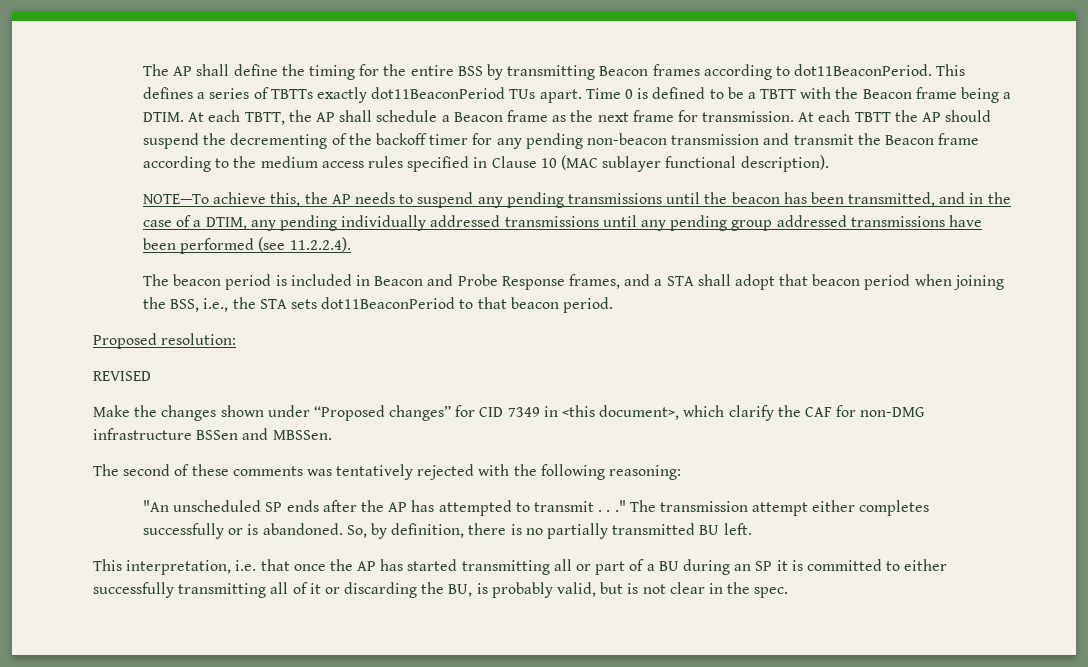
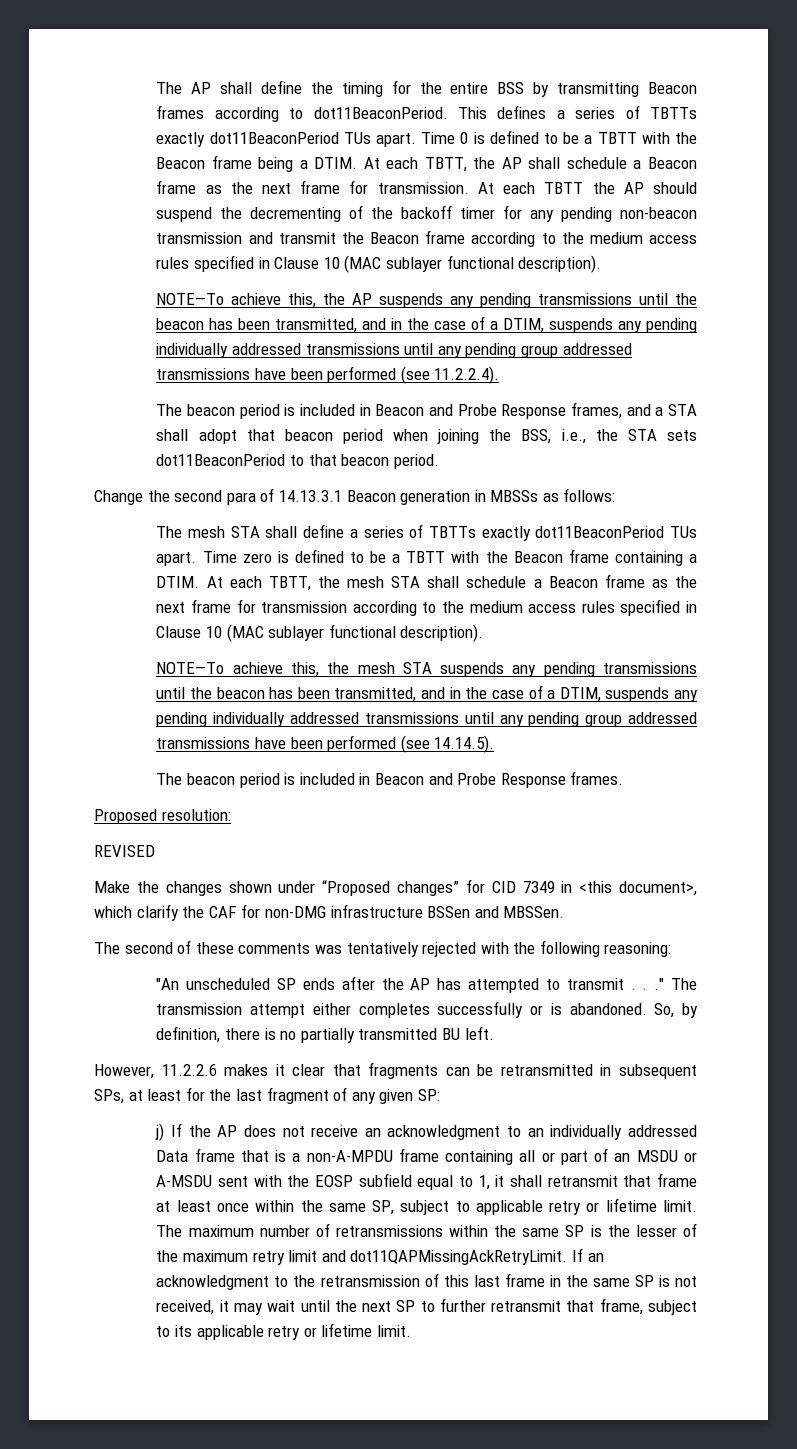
[355,192,474,208] needs to suspend -> [379,293,444,308] suspends
(247, 223) none -> [549,318,614,333] suspends
(613, 305) none -> [94,488,616,505] [156,524,697,541] [156,549,697,566] [156,574,698,591] [156,599,697,616] [156,624,484,642] [156,662,698,677] [156,685,698,702] [156,712,697,727] [156,735,495,753] [156,771,624,788] // Change the second para of 14.13.3.1 Beacon generation in MBSSs as follows: // The mesh STA shall define a series of TBTTs exactly dot11BeaconPeriod TUs apart. Time zero is defined to be a TBTT with the Beacon frame containing a DTIM. At each TBTT, the mesh STA shall schedule a Beacon frame as the next frame for transmission according to the medium access rules specified in Clause 10 (MAC sublayer functional description). // NOTE—To achieve this, the mesh STA suspends any pending transmissions until the beacon has been transmitted, and in the case of a DTIM, suspends any pending individually addressed transmissions until any pending group addressed transmissions have been performed (see 14.14.5). // The beacon period is included in Beacon and Probe Response frames.
[93,559,948,575] [93,582,789,598] This interpretation, i.e. that once the AP has started transmitting all or part of a BU during an SP it is committed to either successfully transmitting all of it or discarding the BU, is probably valid, but is not clear in the spec. -> [94,1062,697,1079] [94,1087,440,1104] [155,1123,697,1141] [156,1148,698,1165] [156,1173,697,1190] [156,1198,697,1215] [156,1223,697,1237] [156,1248,604,1265] [156,1273,698,1290] [156,1298,697,1315] [156,1323,411,1340] However, 11.2.2.6 makes it clear that fragments can be retransmitted in subsequent SPs, at least for the last fragment of any given SP: // j) If the AP does not receive an acknowledgment to an individually addressed Data frame that is a non-A-MPDU frame containing all or part of an MSDU or A-MSDU sent with the EOSP subfield equal to 1, it shall retransmit that frame at least once within the same SP, subject to applicable retry or lifetime limit. The maximum number of retransmissions within the same SP is the lesser of the maximum retry limit and dot11QAPMissingAckRetryLimit. If an acknowledgment to the retransmission of this last frame in the same SP is not received, it may wait until the next SP to further retransmit that frame, subject to its applicable retry or lifetime limit.

